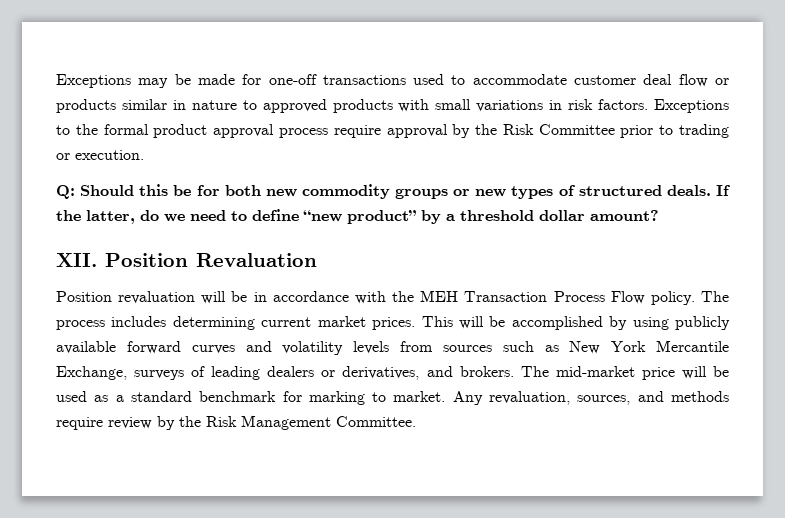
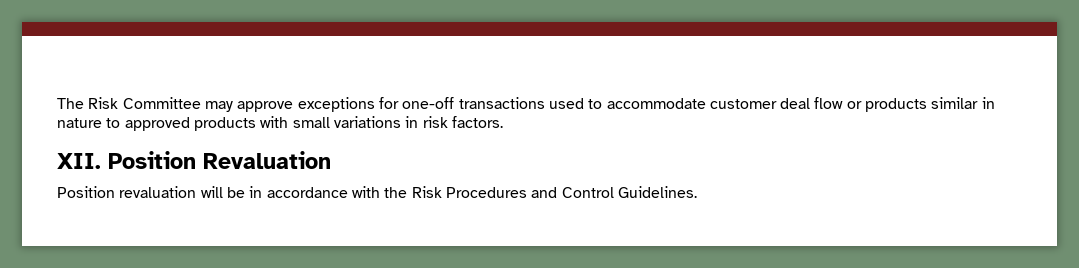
[56,74,235,88] Exceptions may be made -> [57,97,375,112] The Risk Committee may approve exceptions
[653,99,729,113] [56,124,730,138] [56,150,144,160] [56,184,730,199] [56,209,659,224] Exceptions to the formal product approval process require approval by the Risk Committee prior to trading or execution. // Q: Should this be for both new commodity groups or new types of structured deals. If the latter, do we need to define “new product” by a threshold dollar amount? -> (503, 122) none
[420,290,729,305] [56,316,730,330] [56,340,729,355] [56,366,730,380] [56,391,729,405] [56,415,416,430] MEH Transaction Process Flow policy. The process includes determining current market prices. This will be accomplished by using publicly available forward curves and volatility levels from sources such as New York Mercantile Exchange, surveys of leading dealers or derivatives, and brokers. The mid-market price will be used as a standard benchmark for marking to market. Any revaluation, sources, and methods require review by the Risk Management Committee. -> [411,186,697,198] Risk Procedures and Control Guidelines.

